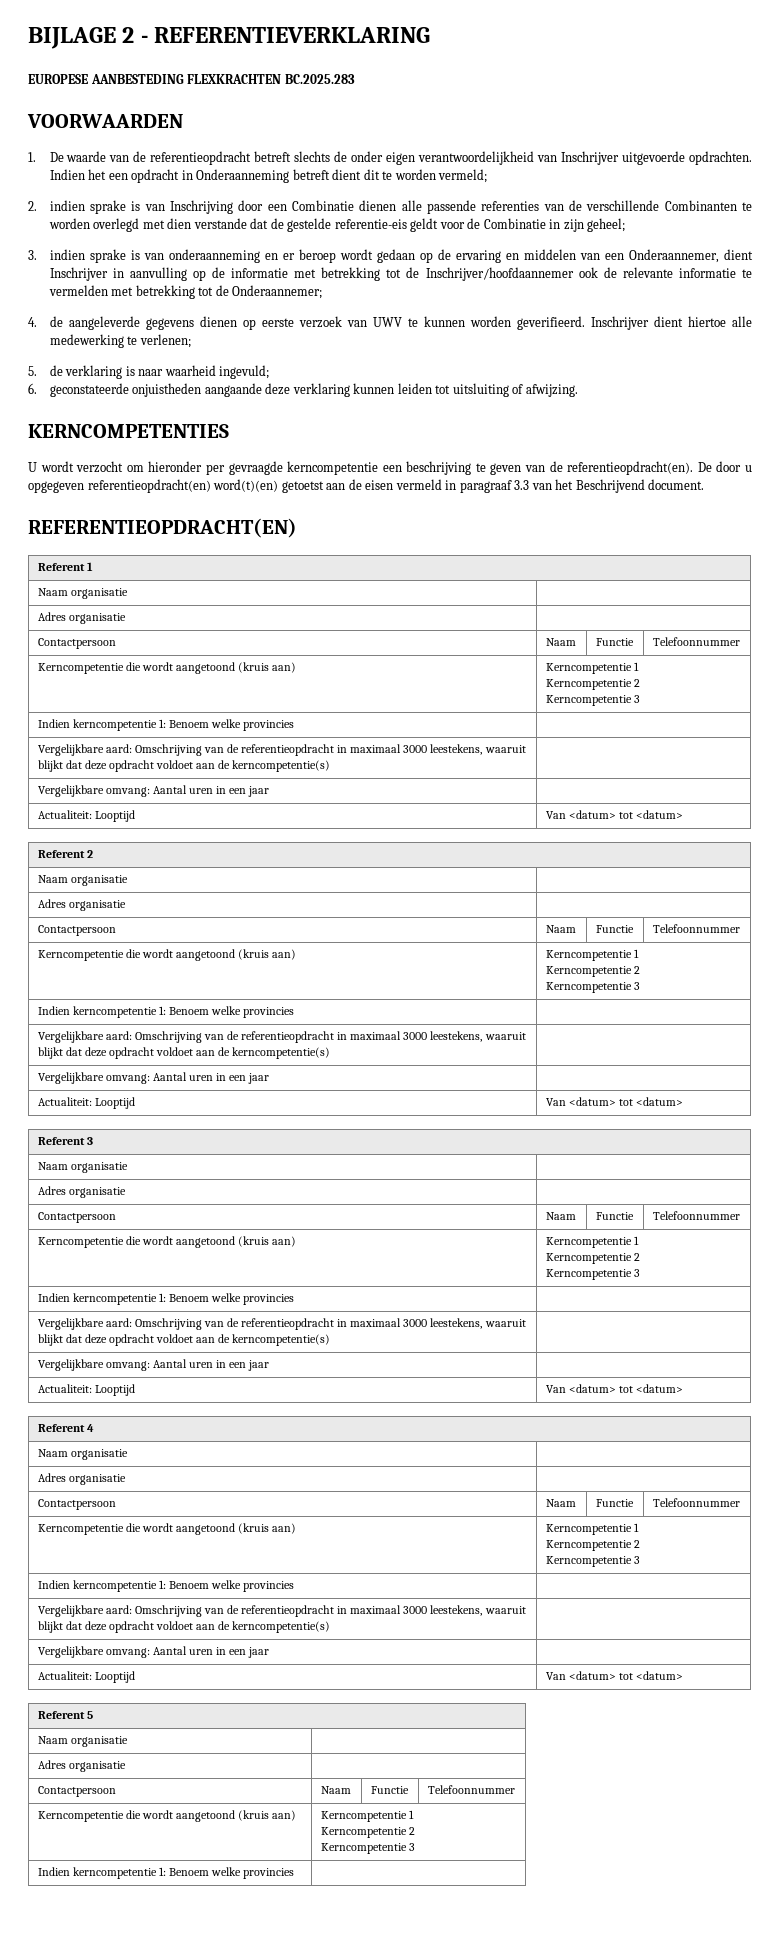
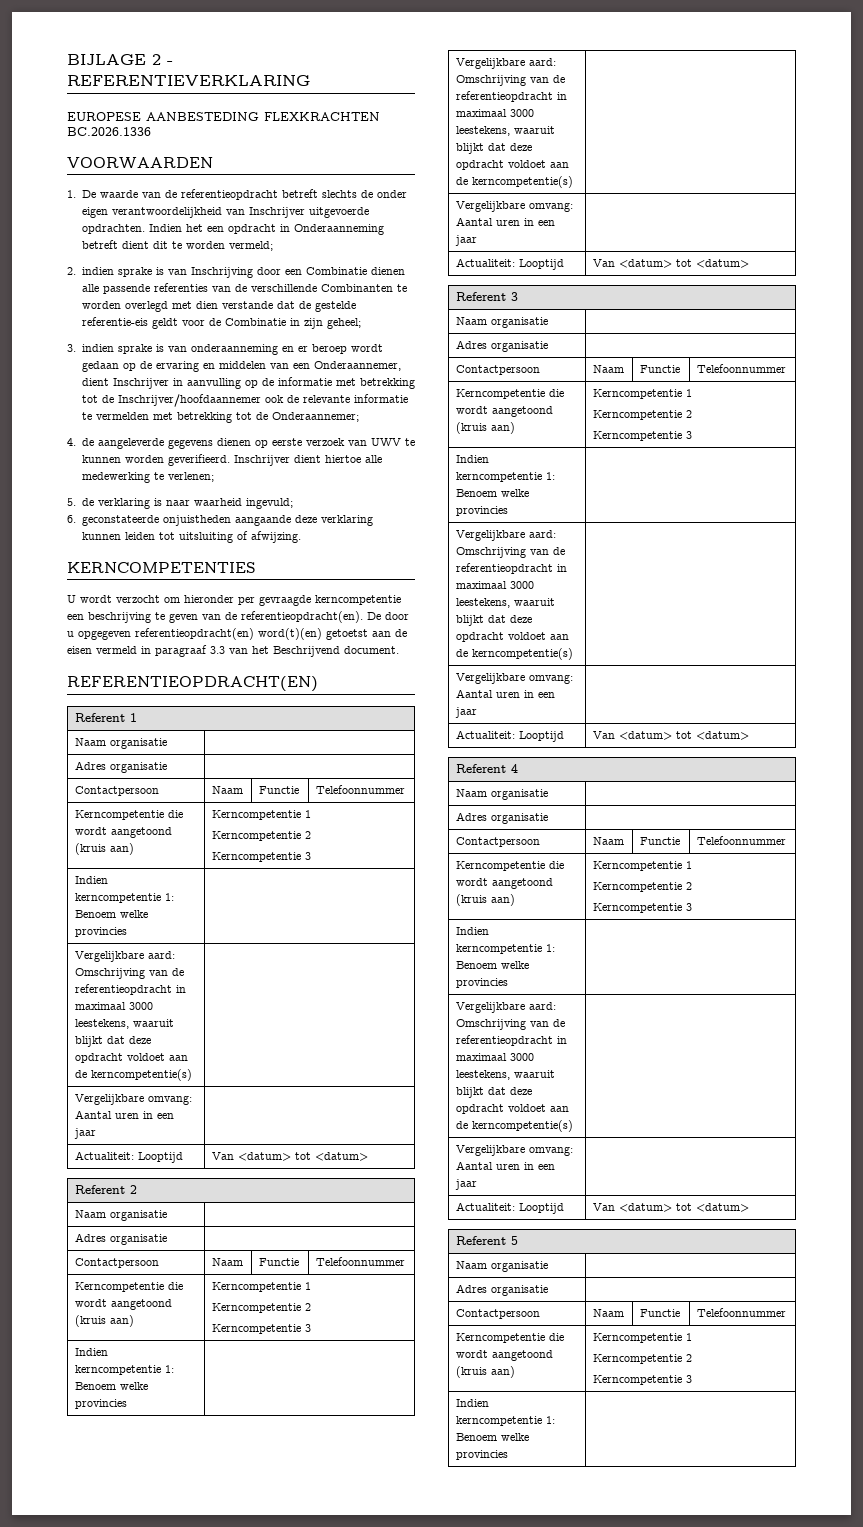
[284,74,355,84] BC.2025.283 -> [67,127,151,136] BC.2026.1336

